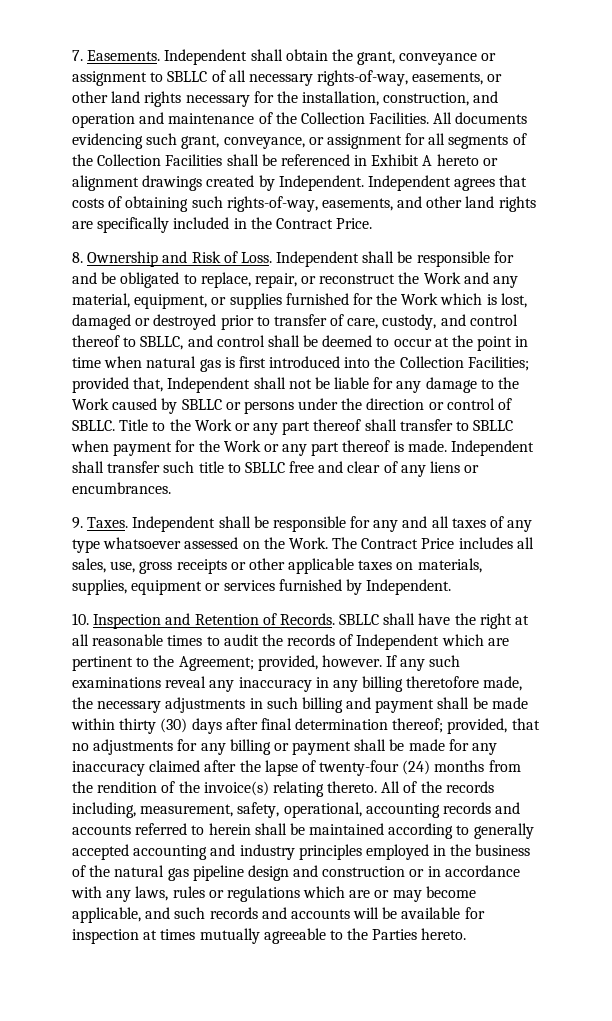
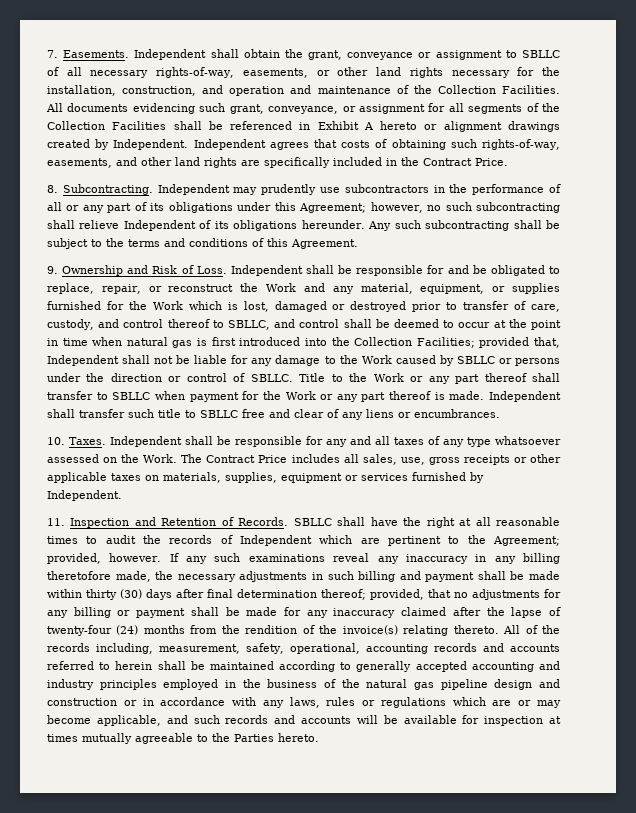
(83, 257) none -> [62,184,562,195] [47,202,560,213] [47,220,561,231] [47,238,358,249] [47,266,58,274] Subcontracting. Independent may prudently use subcontractors in the performance of all or any part of its obligations under this Agreement; however, no such subcontracting shall relieve Independent of its obligations hereunder. Any such subcontracting shall be subject to the terms and conditions of this Agreement. // 9.
[72,517,83,529] 9. -> [47,437,65,445] 10.
[72,613,89,625] 10. -> [47,518,65,526] 11.

